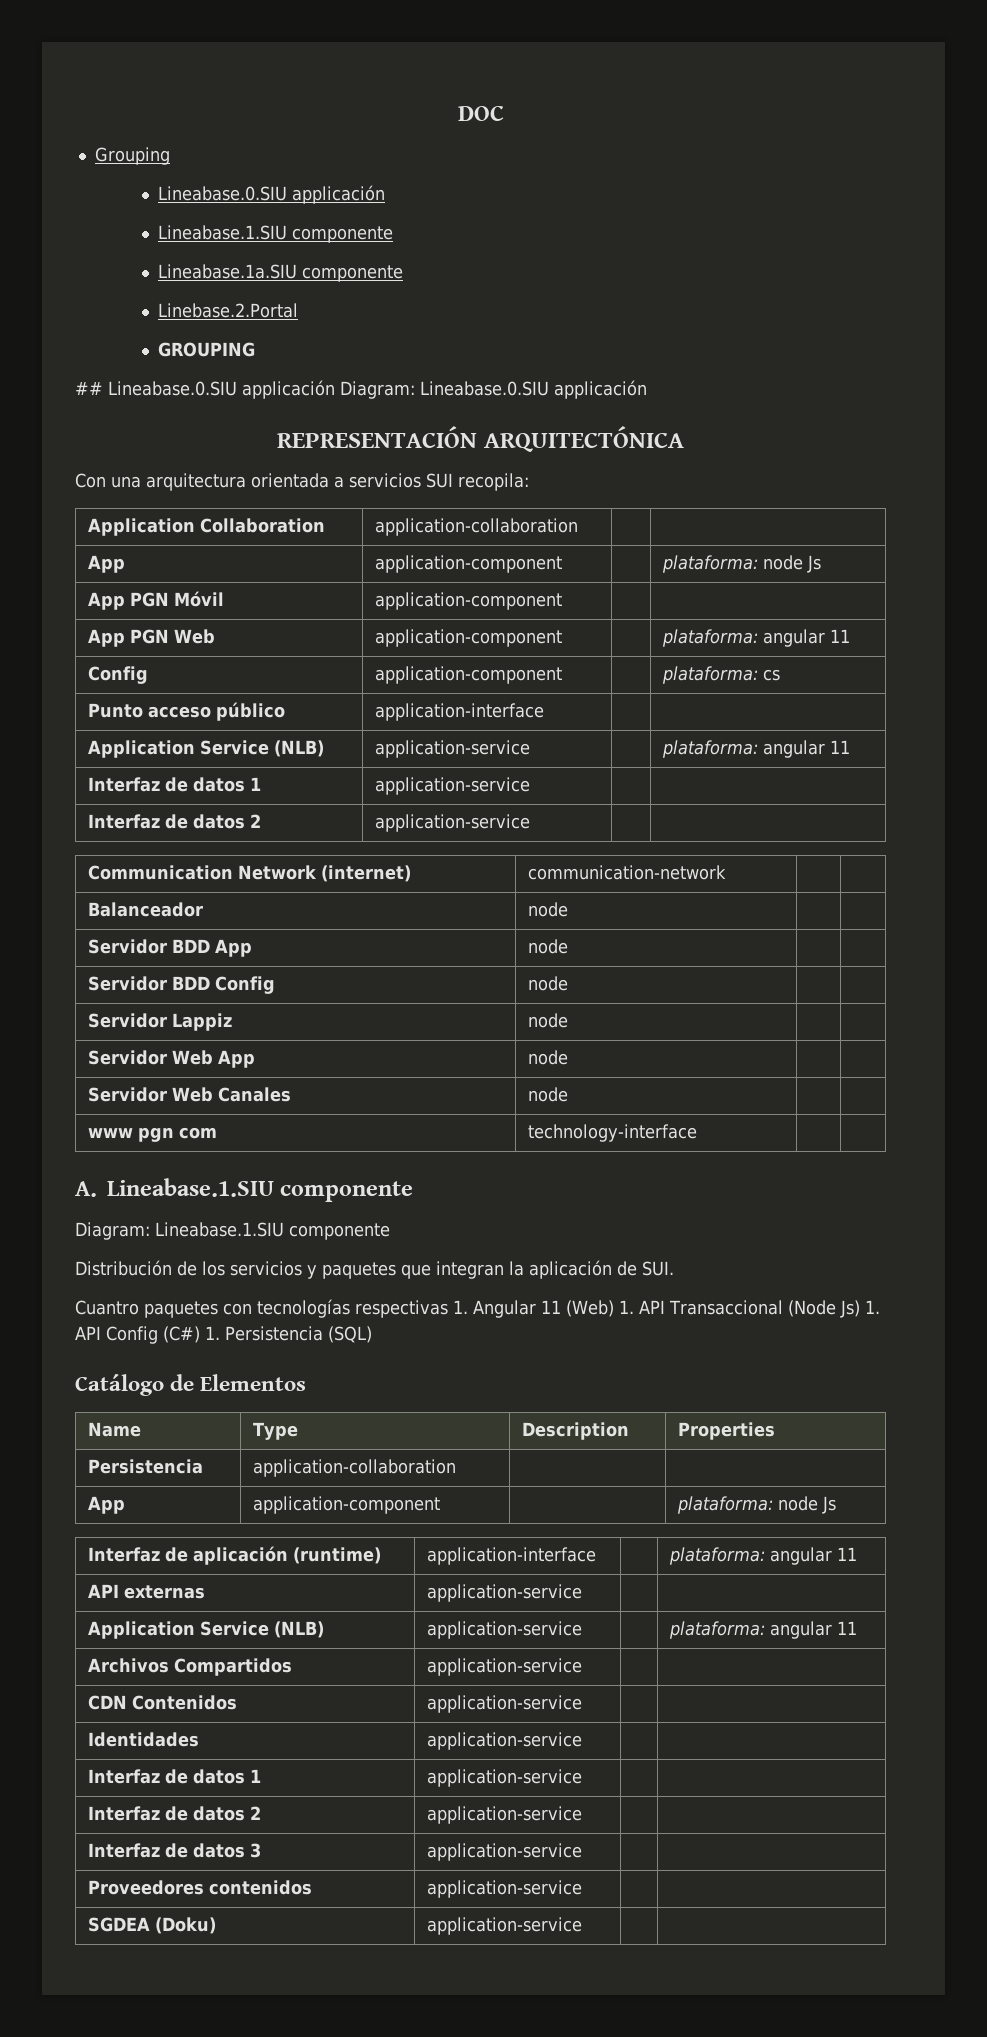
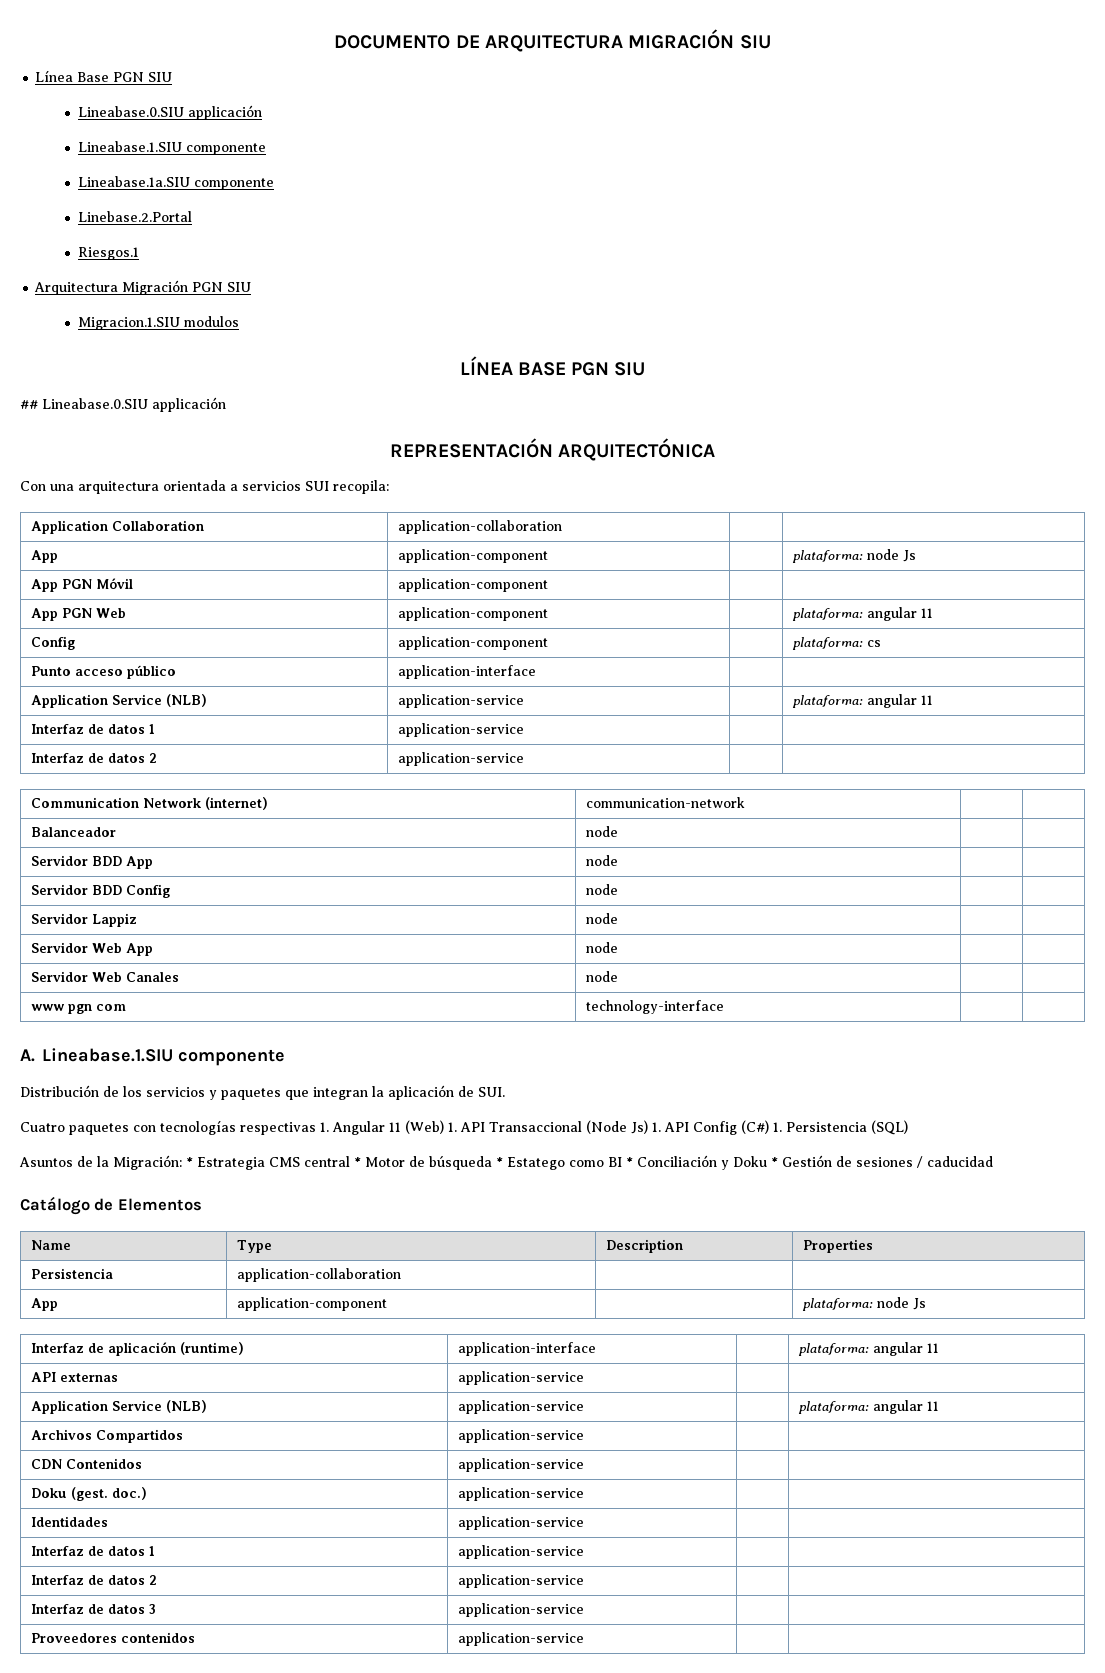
[457,105,504,121] [94,147,170,165] DOC // Grouping -> [334,29,771,52] [35,70,173,82] DOCUMENTO DE ARQUITECTURA MIGRACIÓN SIU // Línea Base PGN SIU
[157,342,255,357] GROUPING -> [77,247,139,260] [34,280,252,295] [77,316,239,330] [459,356,646,376] Riesgos.1 // Arquitectura Migración PGN SIU // Migracion.1.SIU modulos // LÍNEA BASE PGN SIU
[340,380,647,399] Diagram: Lineabase.0.SIU applicación -> (226, 404) none
[75,1222,390,1240] // Diagram: Lineabase.1.SIU componente -> (285, 1057) none
[75,1300,139,1315] Cuantro -> [20,1122,65,1132] Cuatro
(372, 1334) none -> [19,1155,993,1170] // Asuntos de la Migración: * Estrategia CMS central * Motor de búsqueda * Estatego como BI * Conciliación y Doku * Gestión de sesiones / caducidad
(583, 1704) none -> [31,1487,148,1501] [458,1487,585,1501] // Doku (gest. doc.) | application-service | |
[88,1917,217,1934] [427,1917,583,1935] // SGDEA (Doku) | application-service | | -> (585, 1639) none

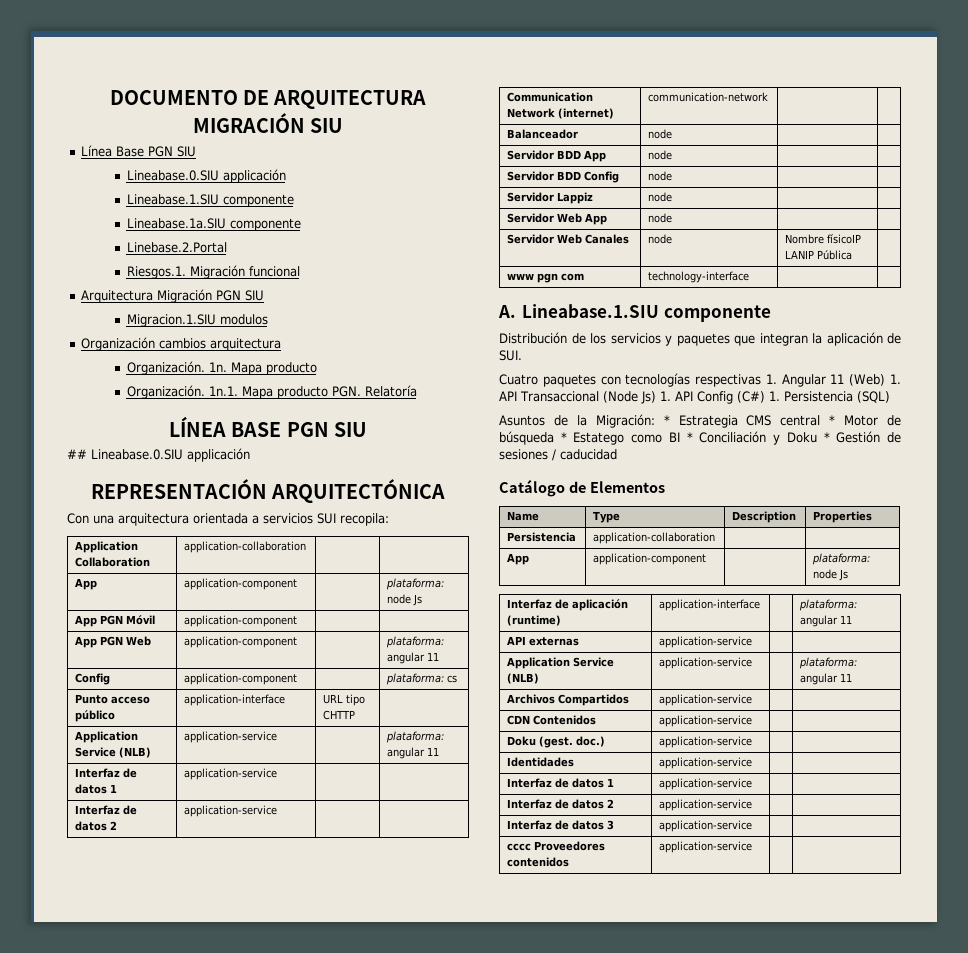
[77,247,139,260] Riesgos.1 -> [126,265,300,279] Riesgos.1. Migración funcional
(239, 321) none -> [80,337,281,351] [126,361,317,375] [126,385,417,399] // Organización cambios arquitectura // Organización. 1n. Mapa producto // Organización. 1n.1. Mapa producto PGN. Relatoría
(537, 672) none -> [323,694,366,706] [323,710,356,720] URL tipo CHTTP
(619, 976) none -> [785,234,862,244] [785,250,853,260] Nombre físicoIP LANIP Pública
(585, 1610) none -> [507,843,532,851] cccc

